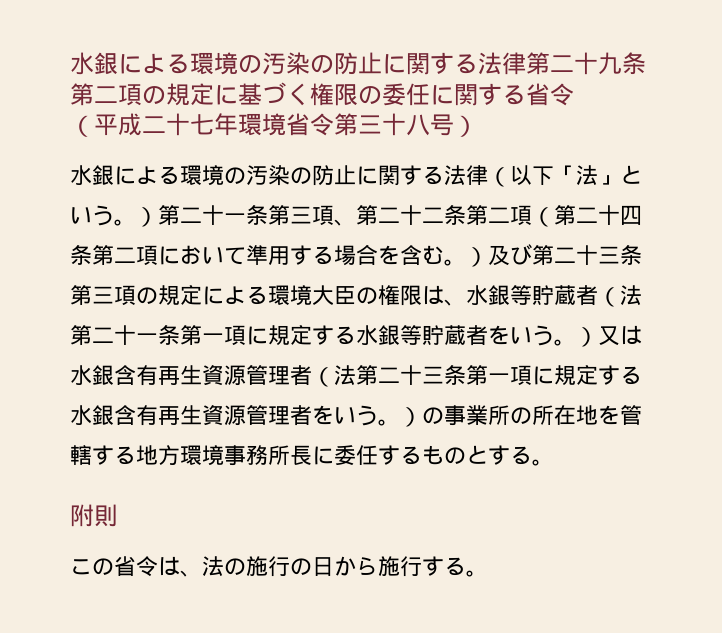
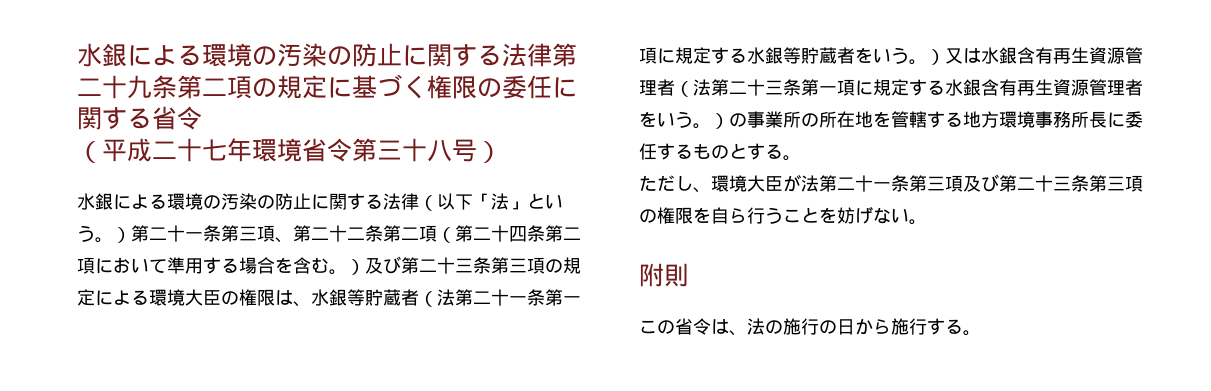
(554, 462) none -> [639,174,1143,193] [639,206,927,225] // ただし、環境大臣が法第二十一条第三項及び第二十三条第三項の権限を自ら行うことを妨げない。

